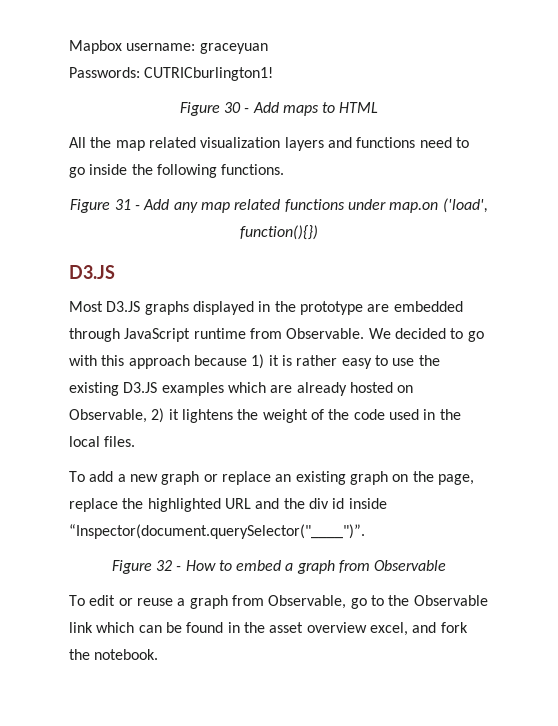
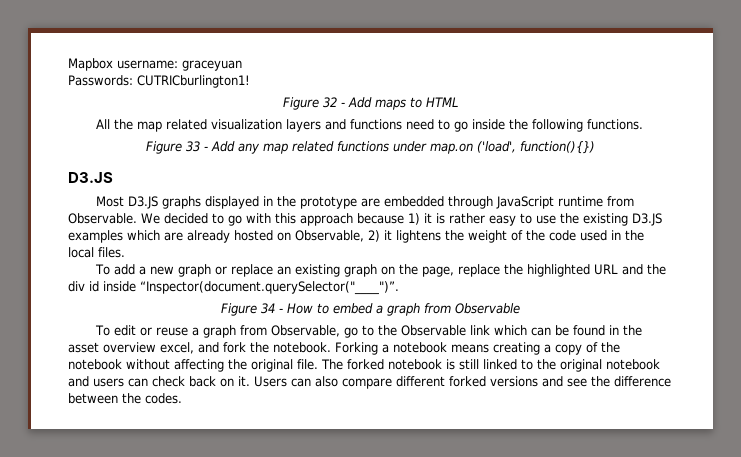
[223,102,241,113] 30 -> [322,97,337,108] 32
[114,199,131,210] 31 -> [186,141,200,152] 33
[155,560,172,571] 32 -> [261,303,275,314] 34
(159, 654) none -> [335,342,620,355] [68,359,660,372] [68,376,671,389] [68,393,182,404] Forking a notebook means creating a copy of the notebook without affecting the original file. The forked notebook is still linked to the original notebook and users can check back on it. Users can also compare different forked versions and see the difference between the codes.

